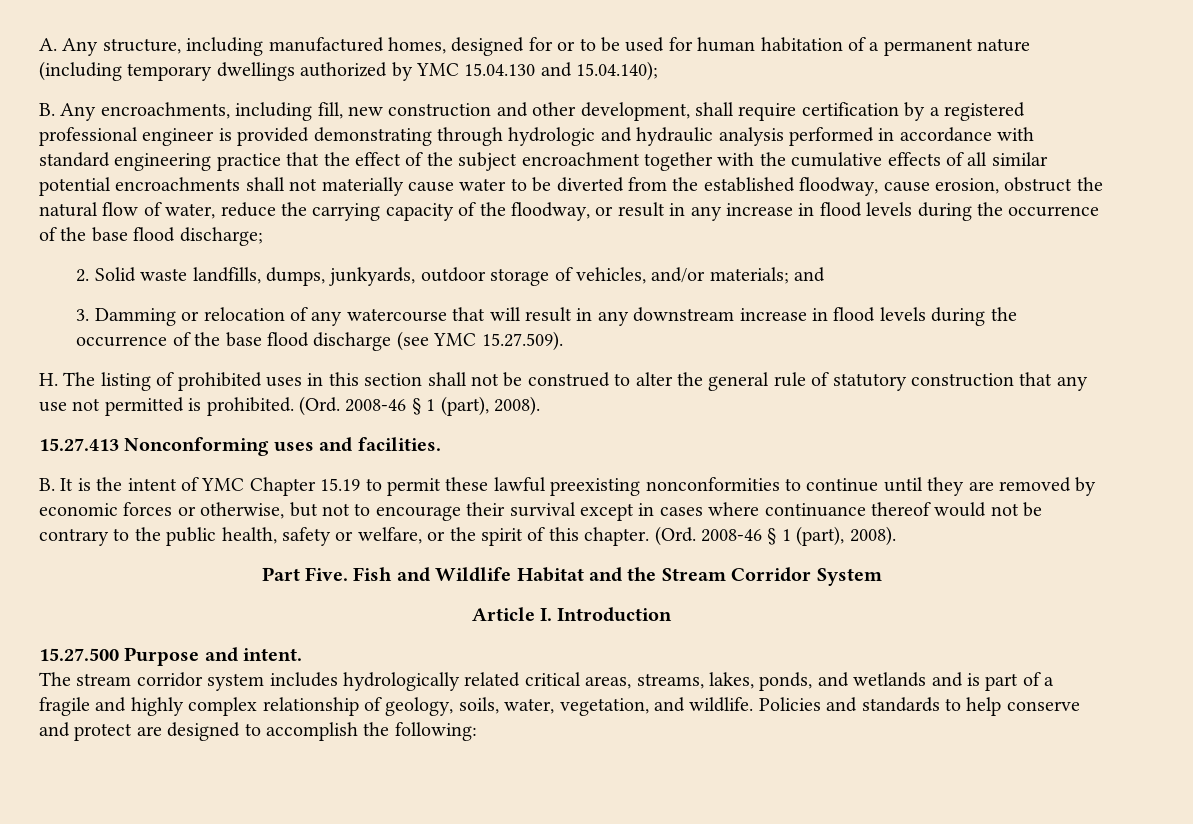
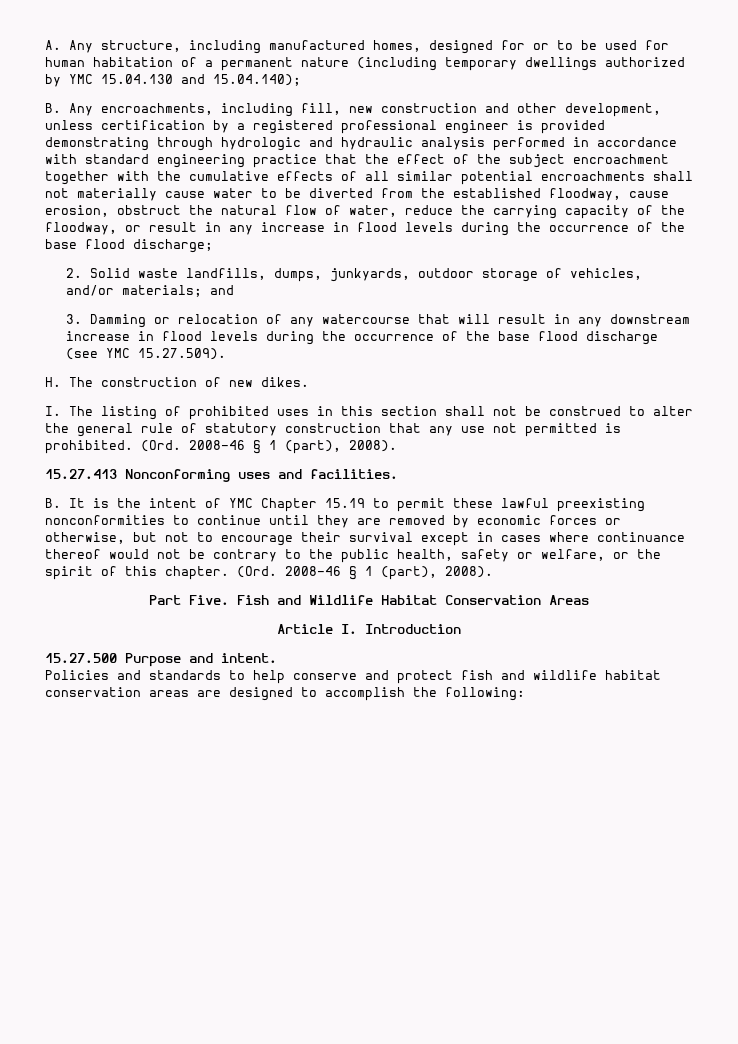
[694,102,797,121] shall require -> [45,120,93,130] unless
(96, 379) none -> [101,377,309,387] [45,406,93,416] construction of new dikes. // I. The
[588,567,882,586] and the Stream Corridor System -> [445,595,589,605] Conservation Areas
[39,672,1055,691] [39,697,754,716] The stream corridor system includes hydrologically related critical areas, streams, lakes, ponds, and wetlands and is part of a fragile and highly complex relationship of geology, soils, water, vegetation, and wildlife. -> (277, 658) none
(133, 732) none -> [461,670,661,680] [45,687,189,697] fish and wildlife habitat conservation areas

